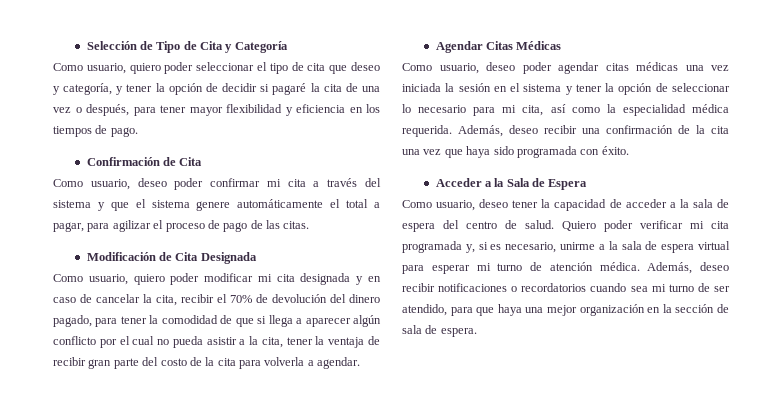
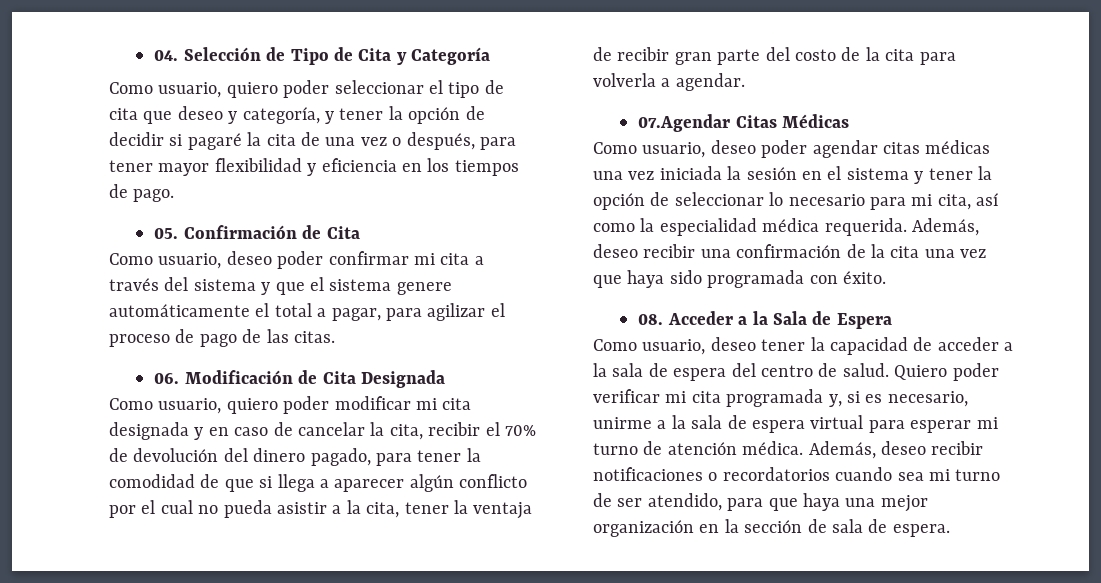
(86, 45) none -> [154,50,179,61] 04.
(138, 132) none -> [154,228,179,239] 05.
(310, 225) none -> [154,373,180,384] 06.
[435,41,483,53] Agendar -> [638,114,731,132] 07.Agendar
(629, 150) none -> [638,314,664,325] 08.

